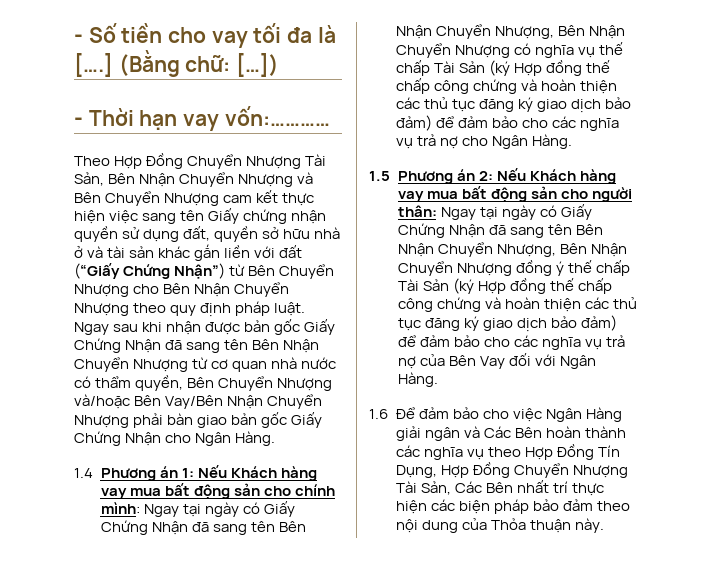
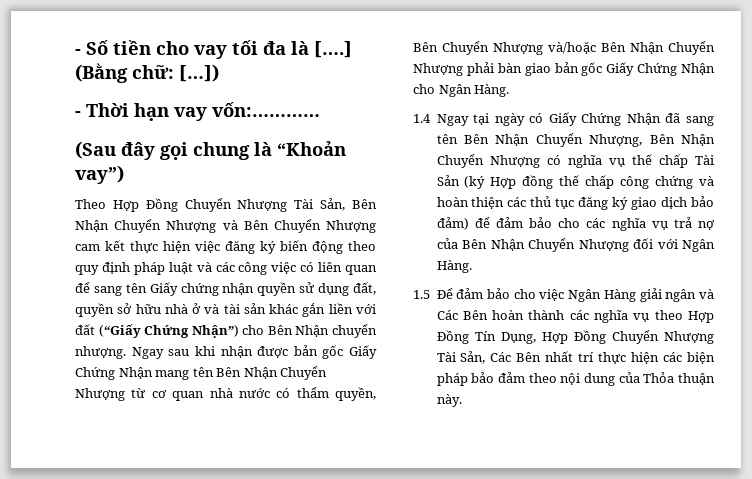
(330, 116) none -> [75,141,346,160] [75,165,124,184] // (Sau đây gọi chung là “Khoản vay”)
(139, 217) none -> [225,240,376,254] [75,262,377,275] [75,282,90,293] đăng ký biến động theo quy định pháp luật và các công việc có liên quan để
[229,264,335,279] [74,282,290,297] [74,301,306,317] từ Bên Chuyển Nhượng cho Bên Nhận Chuyển Nhượng theo quy định pháp luật. -> [242,324,378,338] [75,346,126,359] cho Bên Nhận chuyển nhượng.
[165,340,221,353] đã sang -> [155,370,190,380] mang
[165,395,224,409] Vay/Bên -> (626, 47) none
[100,465,317,481] [100,483,335,499] [100,502,140,514] Phương án 1: Nếu Khách hàng vay mua bất động sản cho chính mình: -> (431, 118) none
[461,134,572,149] [369,168,616,184] [397,186,632,202] [397,204,592,220] [397,223,603,238] [397,242,627,257] [397,260,630,276] [397,278,612,294] [397,297,637,312] [397,315,617,332] [397,335,625,350] [397,354,505,369] cho Ngân Hàng. // 1.5 Phương án 2: Nếu Khách hàng vay mua bất động sản cho người thân: Ngay tại ngày có Giấy Chứng Nhận đã sang tên Bên Nhận Chuyển Nhượng, Bên Nhận Chuyển Nhượng đồng ý thế chấp Tài Sản (ký Hợp đồng thế chấp công chứng và hoàn thiện các thủ tục đăng ký giao dịch bảo đảm) để đảm bảo cho các nghĩa vụ trả nợ của Bên Vay -> [436,238,629,252] của Bên Nhận Chuyển Nhượng
[369,409,388,419] 1.6 -> [413,290,430,299] 1.5

